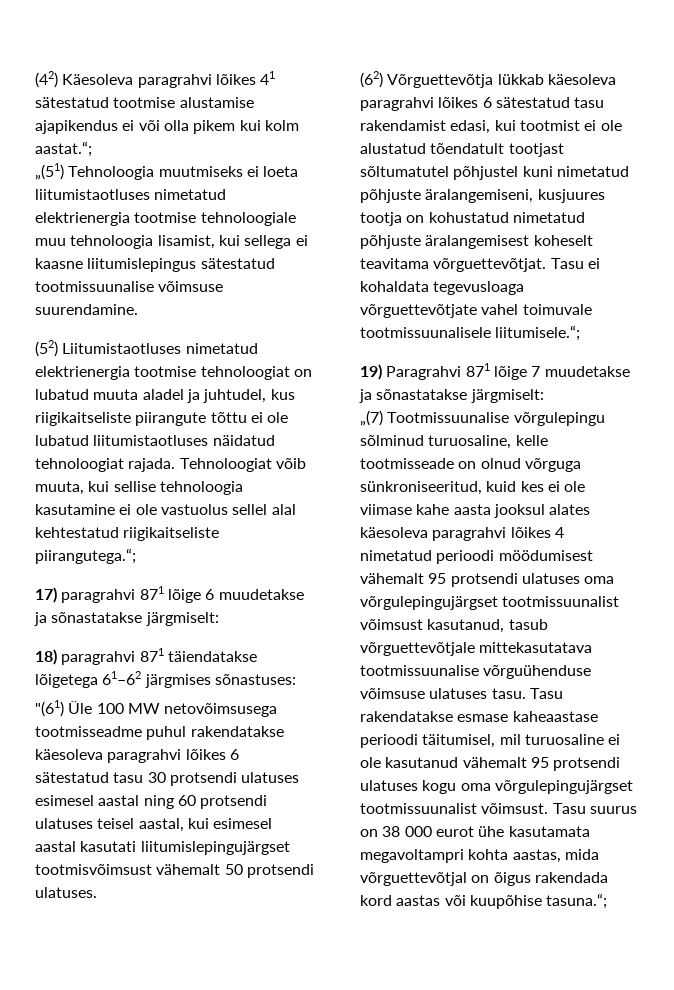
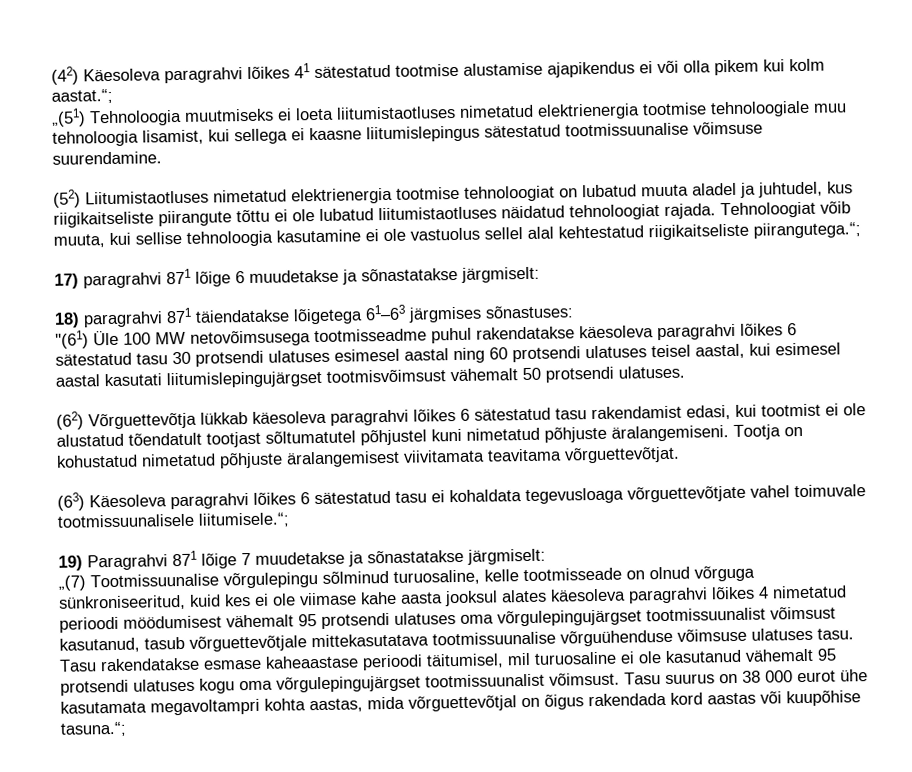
[102,671,142,685] 61–62 -> [365,304,406,321] 61–63
[425,189,605,203] [360,212,402,226] äralangemiseni, kusjuures tootja -> [611,424,781,442] äralangemiseni. Tootja
[533,235,593,246] koheselt -> [403,449,485,463] viivitamata
[550,258,584,269] Tasu -> [57,490,427,511] // (63) Käesoleva paragrahvi lõikes 6 sätestatud tasu

